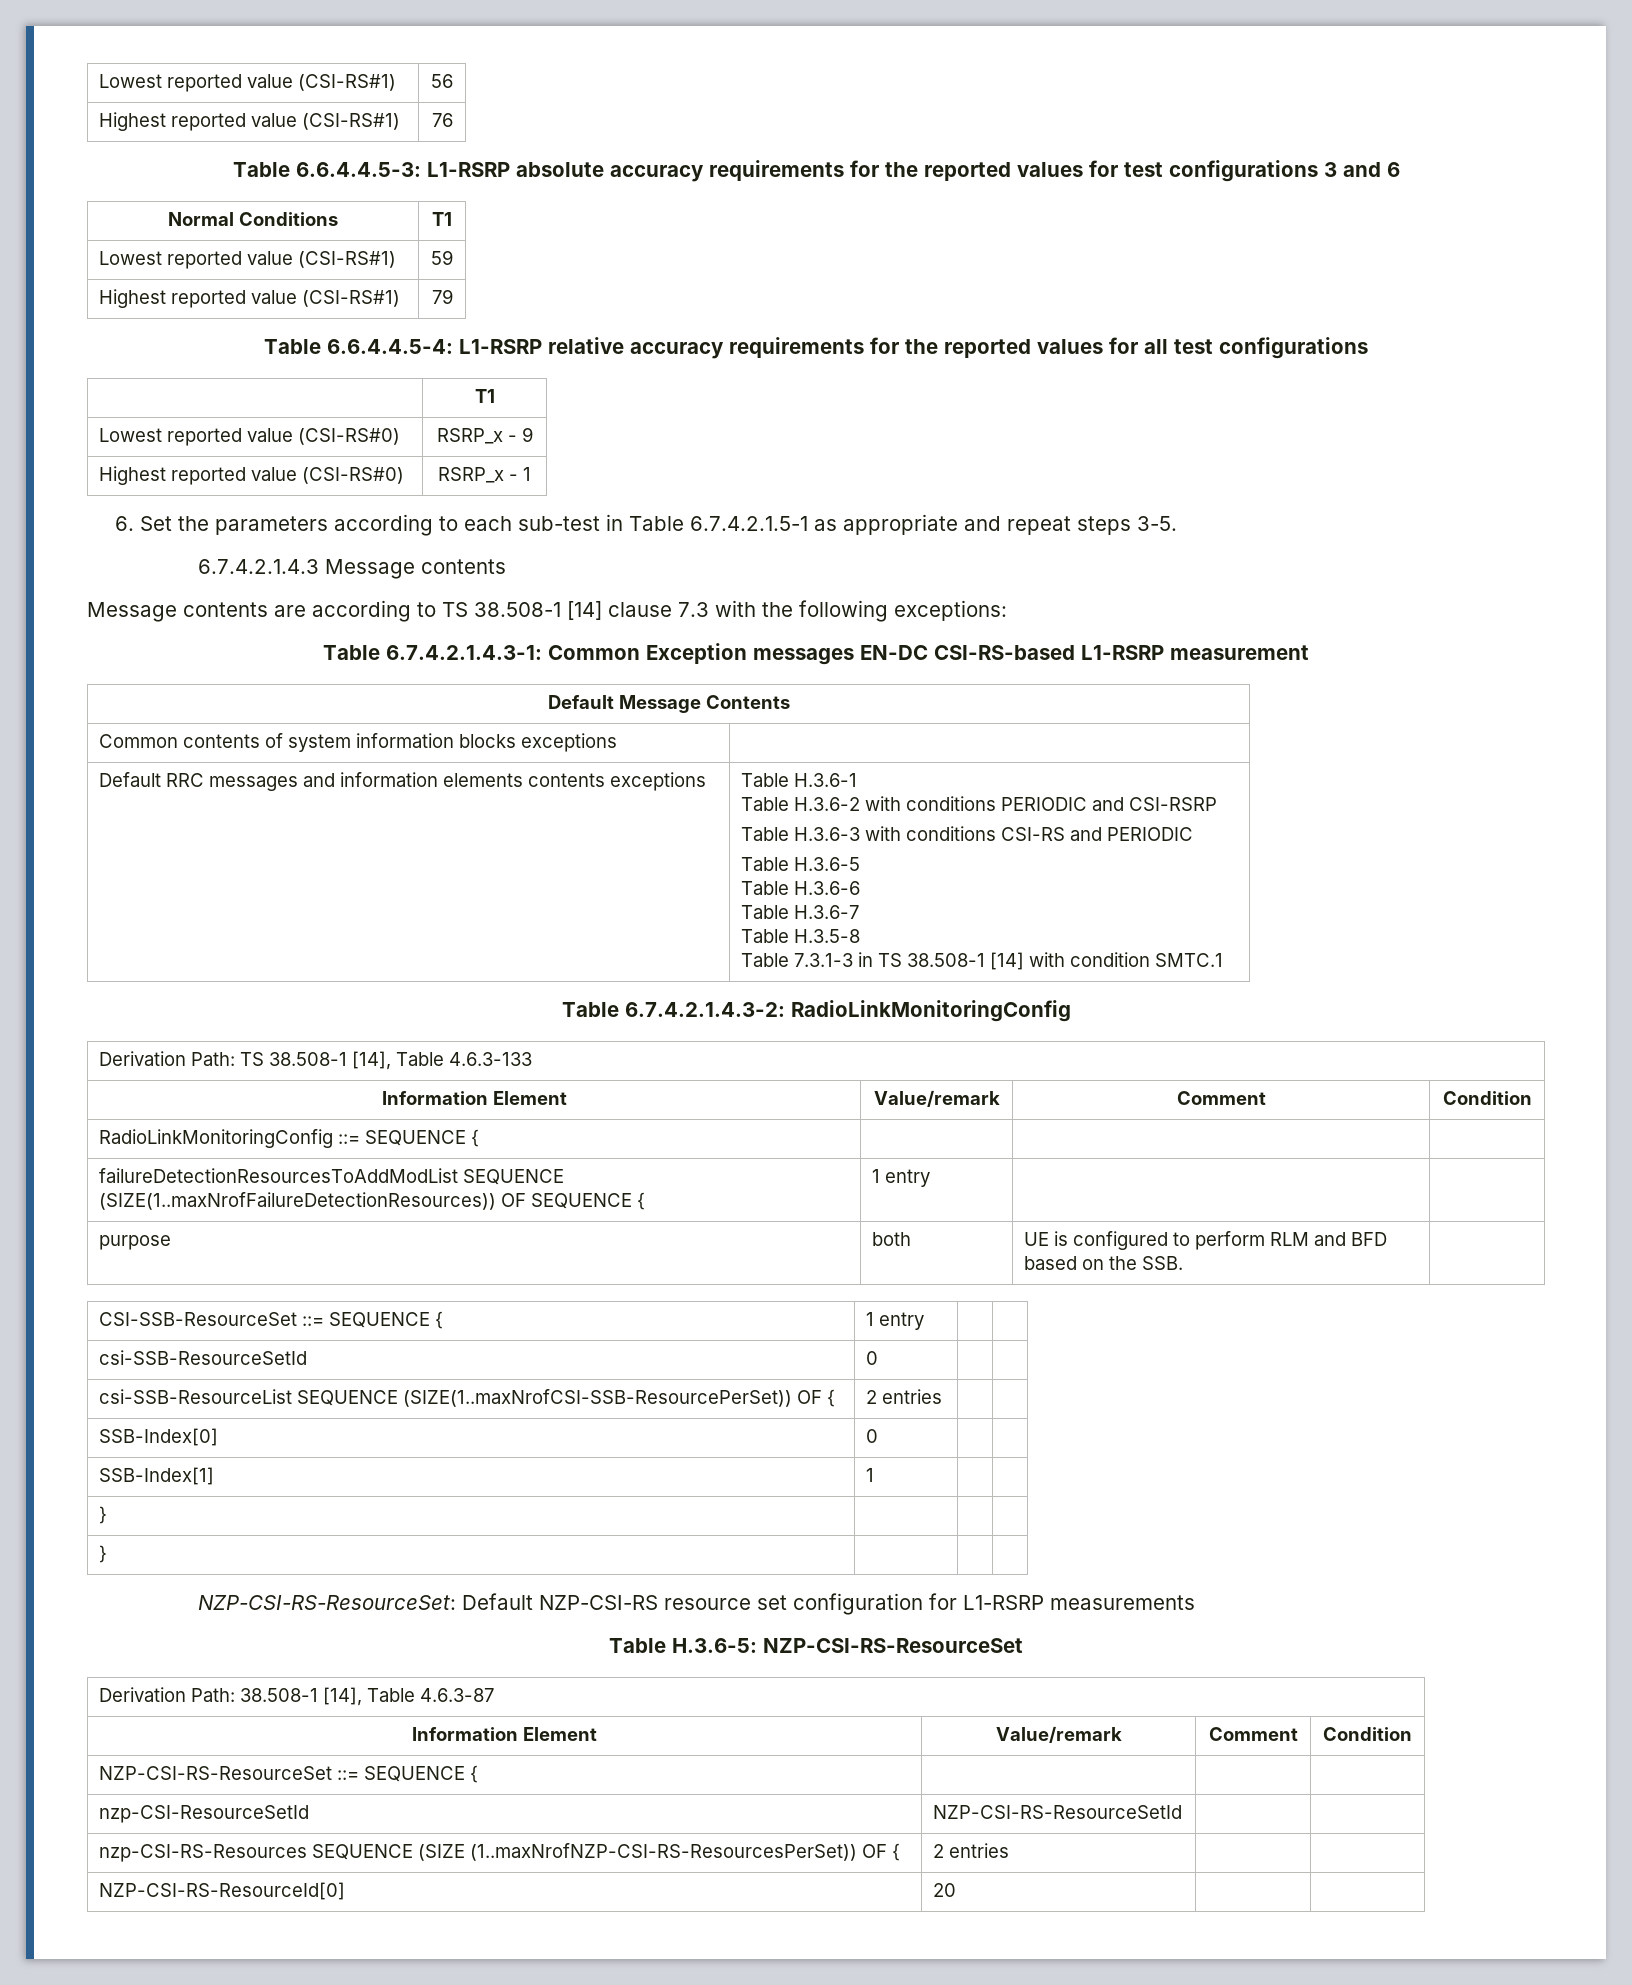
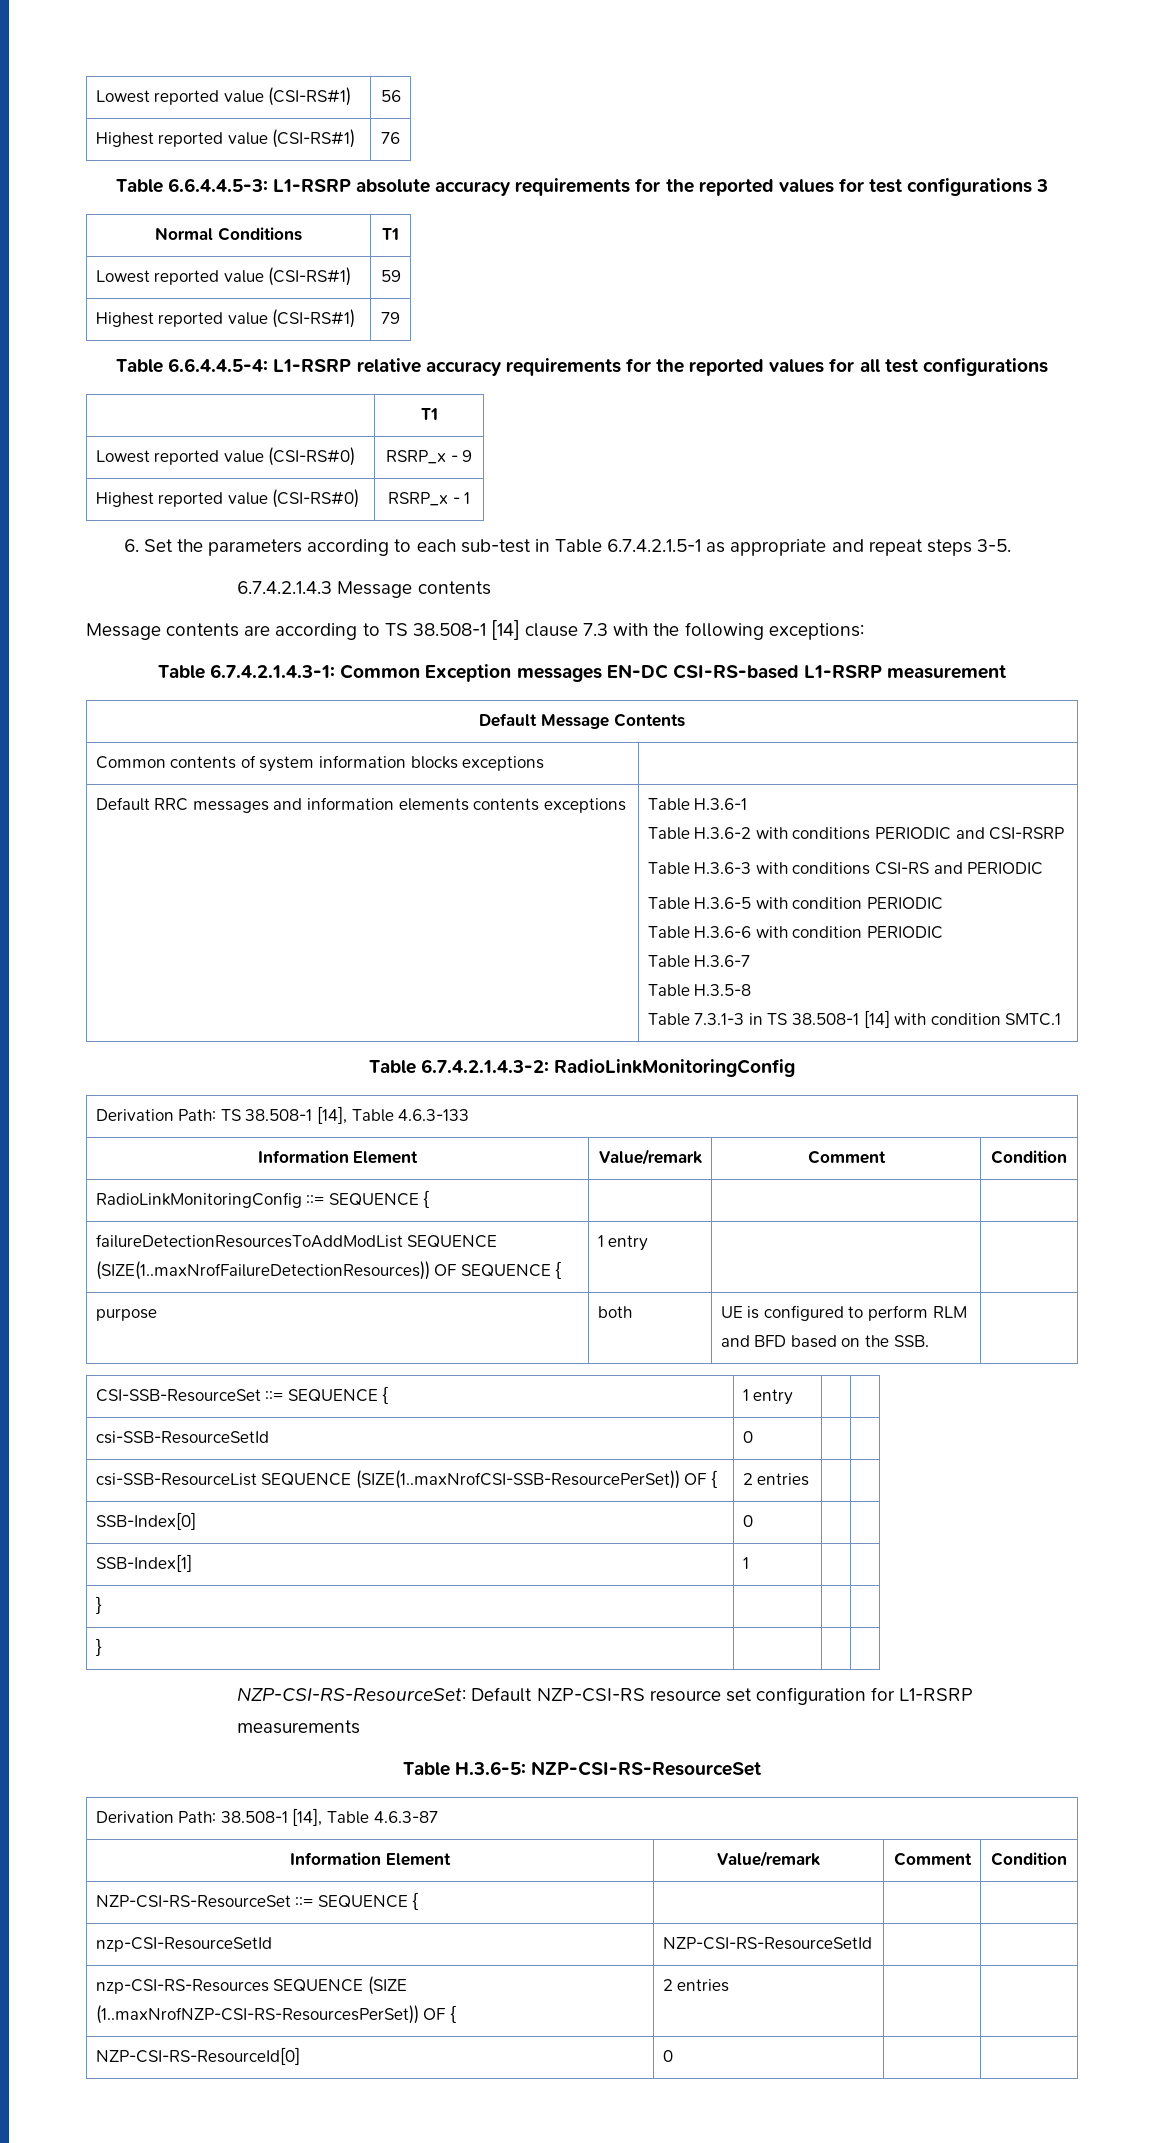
[1342,162,1400,177] and 6 -> (1049, 185) none
(861, 864) none -> [755,897,944,910] with condition PERIODIC
(861, 888) none -> [755,926,944,939] with condition PERIODIC
[933,1883,957,1897] 20 -> [662,2050,673,2062] 0

